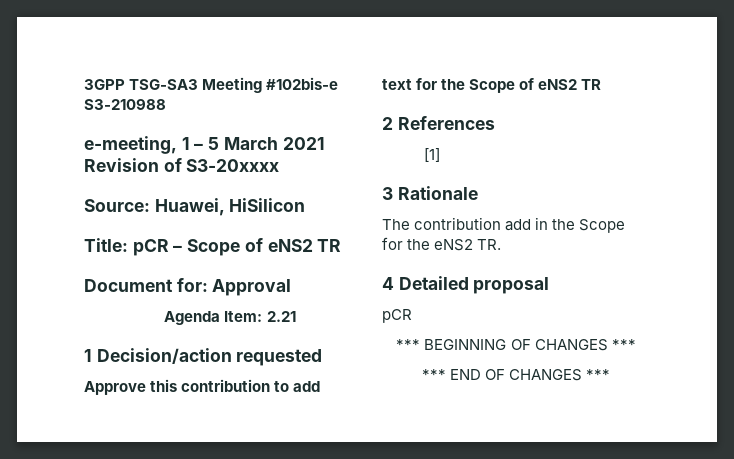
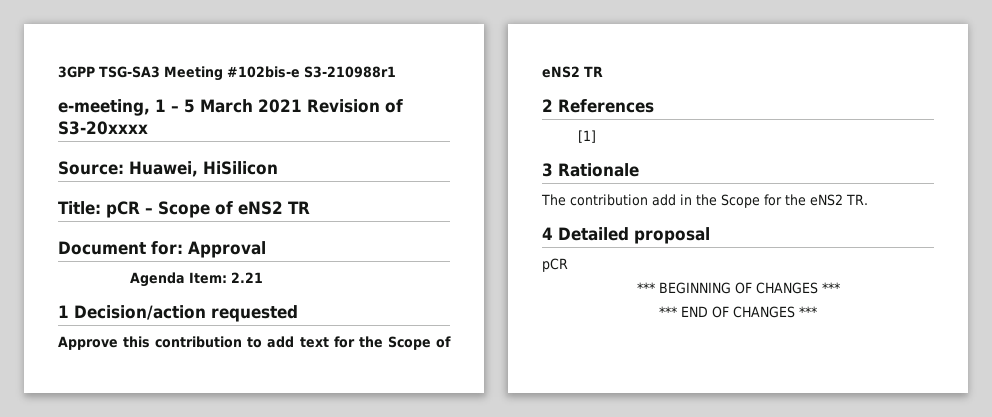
[84,99,166,110] S3-210988 -> [304,66,396,78] S3-210988r1

